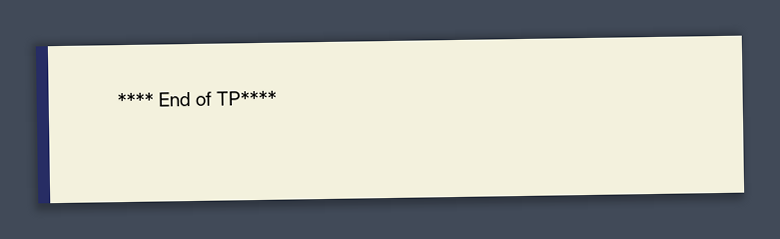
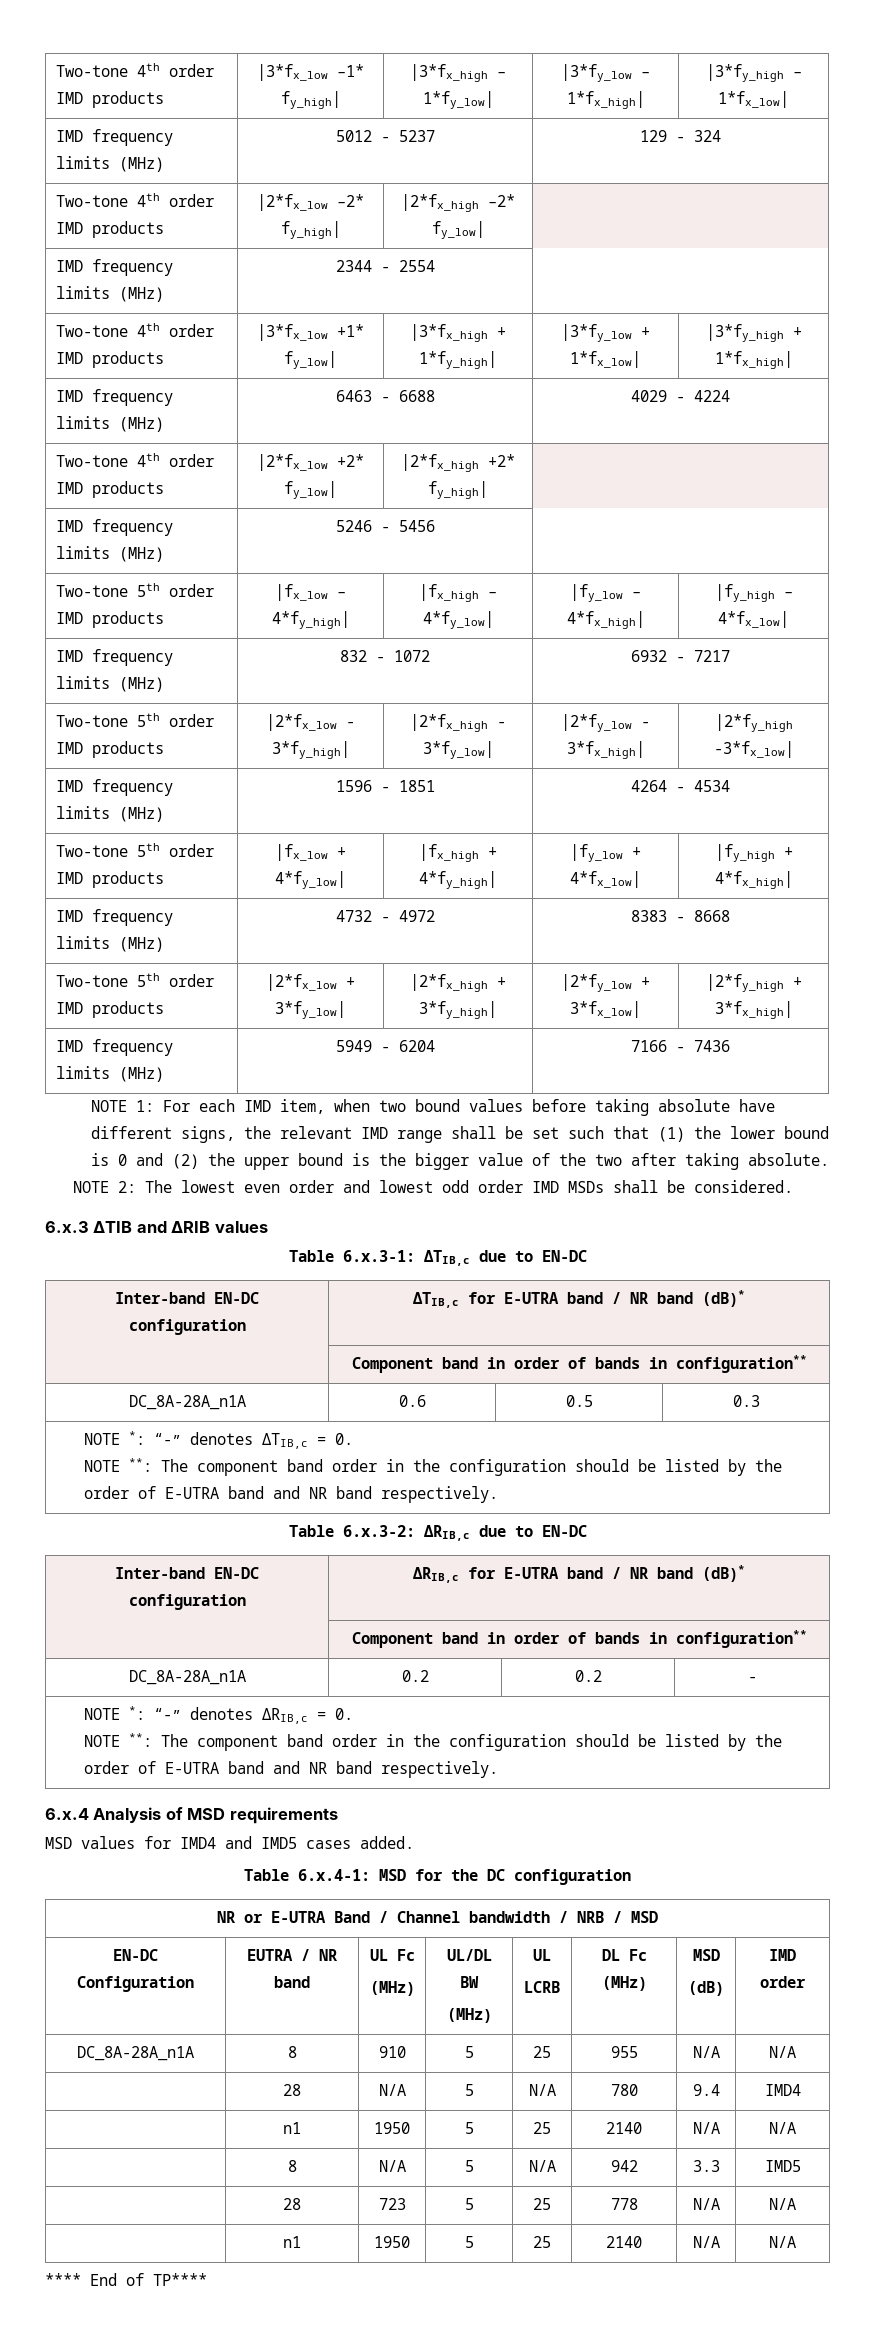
(117, 100) none -> [55,63,214,77] [55,91,164,108] [257,64,364,81] [280,91,341,109] [410,64,506,82] [422,91,494,109] [561,64,650,82] [566,91,645,109] [705,64,802,82] [718,91,789,108] [55,129,173,146] [55,156,164,172] [335,130,435,142] [640,130,721,142] [55,193,214,207] [55,221,164,238] [257,194,364,211] [280,221,341,239] [401,194,515,212] [431,221,485,239] [55,259,173,276] [55,286,164,302] [335,260,435,272] [55,323,214,337] [55,351,164,368] [257,324,364,341] [284,351,337,369] [410,324,506,342] [419,351,497,369] [561,324,650,342] [570,351,641,368] [705,324,802,342] [714,351,793,369] [55,389,173,406] [55,416,164,432] [335,390,435,402] [631,390,730,402] [55,453,214,467] [55,481,164,498] [257,454,364,471] [284,481,337,499] [401,454,515,472] [428,481,488,499] [55,519,173,536] [55,546,164,562] [335,520,435,532] [55,583,214,597] [55,611,164,628] [275,584,346,601] [271,611,350,629] [419,584,497,602] [422,611,494,629] [570,584,641,602] [566,611,645,629] [714,584,793,602] [718,611,789,628] [55,649,173,666] [55,676,164,692] [340,650,430,662] [631,650,730,662] [55,713,214,727] [55,741,164,758] [266,714,355,731] [271,741,350,759] [410,714,506,732] [422,741,494,759] [561,714,650,732] [566,741,645,759] [714,714,793,732] [713,741,794,758] [55,779,173,796] [55,806,164,822] [335,780,435,792] [631,780,730,792] [55,843,214,857] [55,871,164,888] [275,844,346,861] [275,871,346,889] [419,844,497,862] [419,871,497,889] [570,844,641,862] [570,871,641,888] [714,844,793,862] [714,871,793,889] [55,909,173,926] [55,936,164,952] [335,910,435,922] [631,910,730,922] [55,973,214,987] [55,1001,164,1018] [266,974,355,991] [275,1001,346,1019] [410,974,506,992] [419,1001,497,1019] [561,974,650,992] [570,1001,641,1018] [705,974,802,992] [714,1001,793,1019] [55,1039,173,1056] [55,1066,164,1082] [335,1040,435,1052] [631,1040,730,1052] [91,1099,776,1116] [91,1126,830,1143] [91,1153,830,1170] [73,1180,794,1193] [45,1221,268,1233] [288,1250,587,1266] [115,1292,259,1304] [128,1319,246,1335] [413,1290,745,1308] [351,1355,807,1373] [128,1395,246,1410] [398,1395,426,1407] [565,1395,593,1407] [732,1395,760,1407] [83,1431,353,1449] [83,1458,782,1476] [83,1486,498,1503] [288,1525,587,1541] [115,1567,259,1579] [128,1594,246,1610] [413,1565,745,1583] [351,1630,807,1648] [128,1670,246,1685] [401,1670,429,1682] [574,1670,602,1682] [747,1677,757,1682] [83,1706,353,1724] [83,1733,782,1751] [83,1761,498,1778] [45,1807,338,1824] [45,1836,414,1849] [244,1869,631,1885] [216,1911,658,1923] [113,1949,158,1961] [77,1976,194,1992] [246,1949,338,1961] [274,1976,310,1988] [369,1949,415,1961] [369,1981,415,1996] [446,1949,492,1961] [460,1976,479,1988] [446,2008,492,2023] [533,1949,551,1961] [524,1981,560,1993] [601,1949,647,1961] [601,1976,647,1991] [692,1949,720,1961] [688,1981,724,1996] [769,1949,796,1961] [760,1976,806,1988] [77,2046,194,2061] [287,2046,297,2058] [378,2046,406,2058] [464,2046,474,2058] [533,2046,551,2058] [610,2046,638,2058] [692,2046,720,2058] [769,2046,796,2058] [283,2084,301,2096] [378,2084,406,2096] [464,2084,474,2096] [528,2084,556,2096] [610,2084,638,2096] [692,2084,720,2096] [764,2084,801,2096] [283,2122,301,2134] [374,2122,410,2134] [464,2122,474,2134] [533,2122,551,2134] [606,2122,642,2134] [692,2122,720,2134] [769,2122,796,2134] [287,2160,297,2172] [378,2160,406,2172] [464,2160,474,2172] [528,2160,556,2172] [610,2160,638,2172] [692,2160,720,2172] [764,2160,801,2172] [283,2198,301,2210] [378,2198,406,2210] [464,2198,474,2210] [533,2198,551,2210] [610,2198,638,2210] [692,2198,720,2210] [769,2198,796,2210] [283,2236,301,2248] [374,2236,410,2248] [464,2236,474,2248] [533,2236,551,2248] [606,2236,642,2248] [692,2236,720,2248] [769,2236,796,2248] Two-tone 4th order IMD products | |3*fx_low –1* fy_high| | |3*fx_high – 1*fy_low| | |3*fy_low – 1*fx_high| | |3*fy_high – 1*fx_low| // IMD frequency limits (MHz) | 5012 - 5237 | 129 - 324 // Two-tone 4th order IMD products | |2*fx_low –2* fy_high| | |2*fx_high –2* fy_low| | // IMD frequency limits (MHz) | 2344 - 2554 | // Two-tone 4th order IMD products | |3*fx_low +1* fy_low| | |3*fx_high + 1*fy_high| | |3*fy_low + 1*fx_low| | |3*fy_high + 1*fx_high| // IMD frequency limits (MHz) | 6463 - 6688 | 4029 - 4224 // Two-tone 4th order IMD products | |2*fx_low +2* fy_low| | |2*fx_high +2* fy_high| | // IMD frequency limits (MHz) | 5246 - 5456 | // Two-tone 5th order IMD products | |fx_low – 4*fy_high| | |fx_high – 4*fy_low| | |fy_low – 4*fx_high| | |fy_high – 4*fx_low| // IMD frequency limits (MHz) | 832 - 1072 | 6932 - 7217 // Two-tone 5th order IMD products | |2*fx_low - 3*fy_high| | |2*fx_high - 3*fy_low| | |2*fy_low - 3*fx_high| | |2*fy_high -3*fx_low| // IMD frequency limits (MHz) | 1596 - 1851 | 4264 - 4534 // Two-tone 5th order IMD products | |fx_low + 4*fy_low| | |fx_high + 4*fy_high| | |fy_low + 4*fx_low| | |fy_high + 4*fx_high| // IMD frequency limits (MHz) | 4732 - 4972 | 8383 - 8668 // Two-tone 5th order IMD products | |2*fx_low + 3*fy_low| | |2*fx_high + 3*fy_high| | |2*fy_low + 3*fx_low| | |2*fy_high + 3*fx_high| // IMD frequency limits (MHz) | 5949 - 6204 | 7166 - 7436 // NOTE 1: For each IMD item, when two bound values before taking absolute have different signs, the relevant IMD range shall be set such that (1) the lower bound is 0 and (2) the upper bound is the bigger value of the two after taking absolute. // NOTE 2: The lowest even order and lowest odd order IMD MSDs shall be considered. // 6.x.3 ∆TIB and ∆RIB values // Table 6.x.3-1: ΔTIB,c due to EN-DC // Inter-band EN-DC configuration | ΔTIB,c for E-UTRA band / NR band (dB)* // | Component band in order of bands in configuration** // DC_8A-28A_n1A | 0.6 | 0.5 | 0.3 // NOTE *: “-” denotes ΔTIB,c = 0. // NOTE **: The component band order in the configuration should be listed by the order of E-UTRA band and NR band respectively. // Table 6.x.3-2: ΔRIB,c due to EN-DC // Inter-band EN-DC configuration | ΔRIB,c for E-UTRA band / NR band (dB)* // | Component band in order of bands in configuration** // DC_8A-28A_n1A | 0.2 | 0.2 | - // NOTE *: “-” denotes ΔRIB,c = 0. // NOTE **: The component band order in the configuration should be listed by the order of E-UTRA band and NR band respectively. // 6.x.4 Analysis of MSD requirements // MSD values for IMD4 and IMD5 cases added. // Table 6.x.4-1: MSD for the DC configuration // NR or E-UTRA Band / Channel bandwidth / NRB / MSD // EN-DC Configuration | EUTRA / NR band | UL Fc // (MHz) | UL/DL BW // (MHz) | UL // LCRB | DL Fc (MHz) | MSD // (dB) | IMD order // DC_8A-28A_n1A | 8 | 910 | 5 | 25 | 955 | N/A | N/A // | 28 | N/A | 5 | N/A | 780 | 9.4 | IMD4 // | n1 | 1950 | 5 | 25 | 2140 | N/A | N/A // | 8 | N/A | 5 | N/A | 942 | 3.3 | IMD5 // | 28 | 723 | 5 | 25 | 778 | N/A | N/A // | n1 | 1950 | 5 | 25 | 2140 | N/A | N/A //

